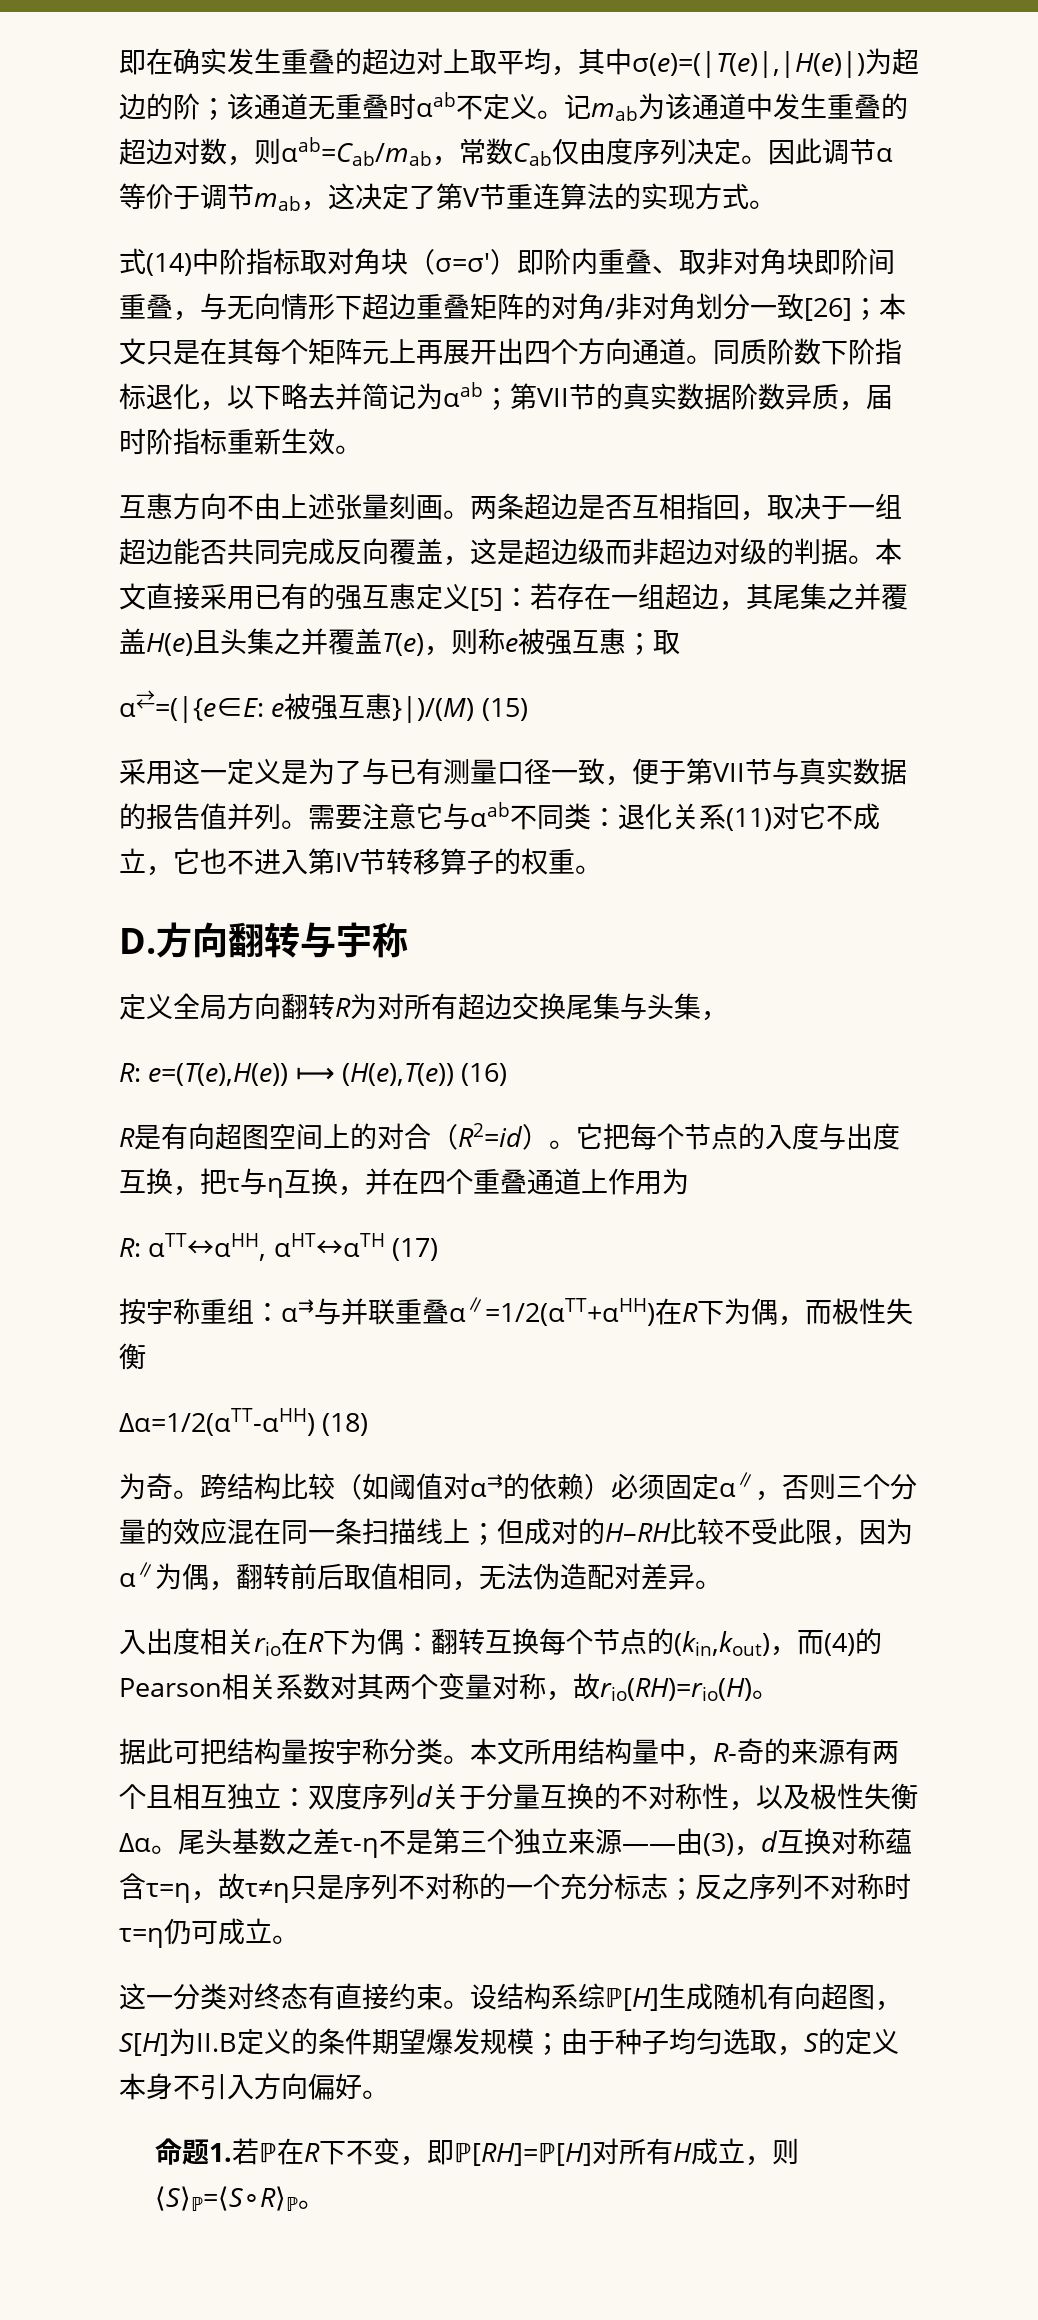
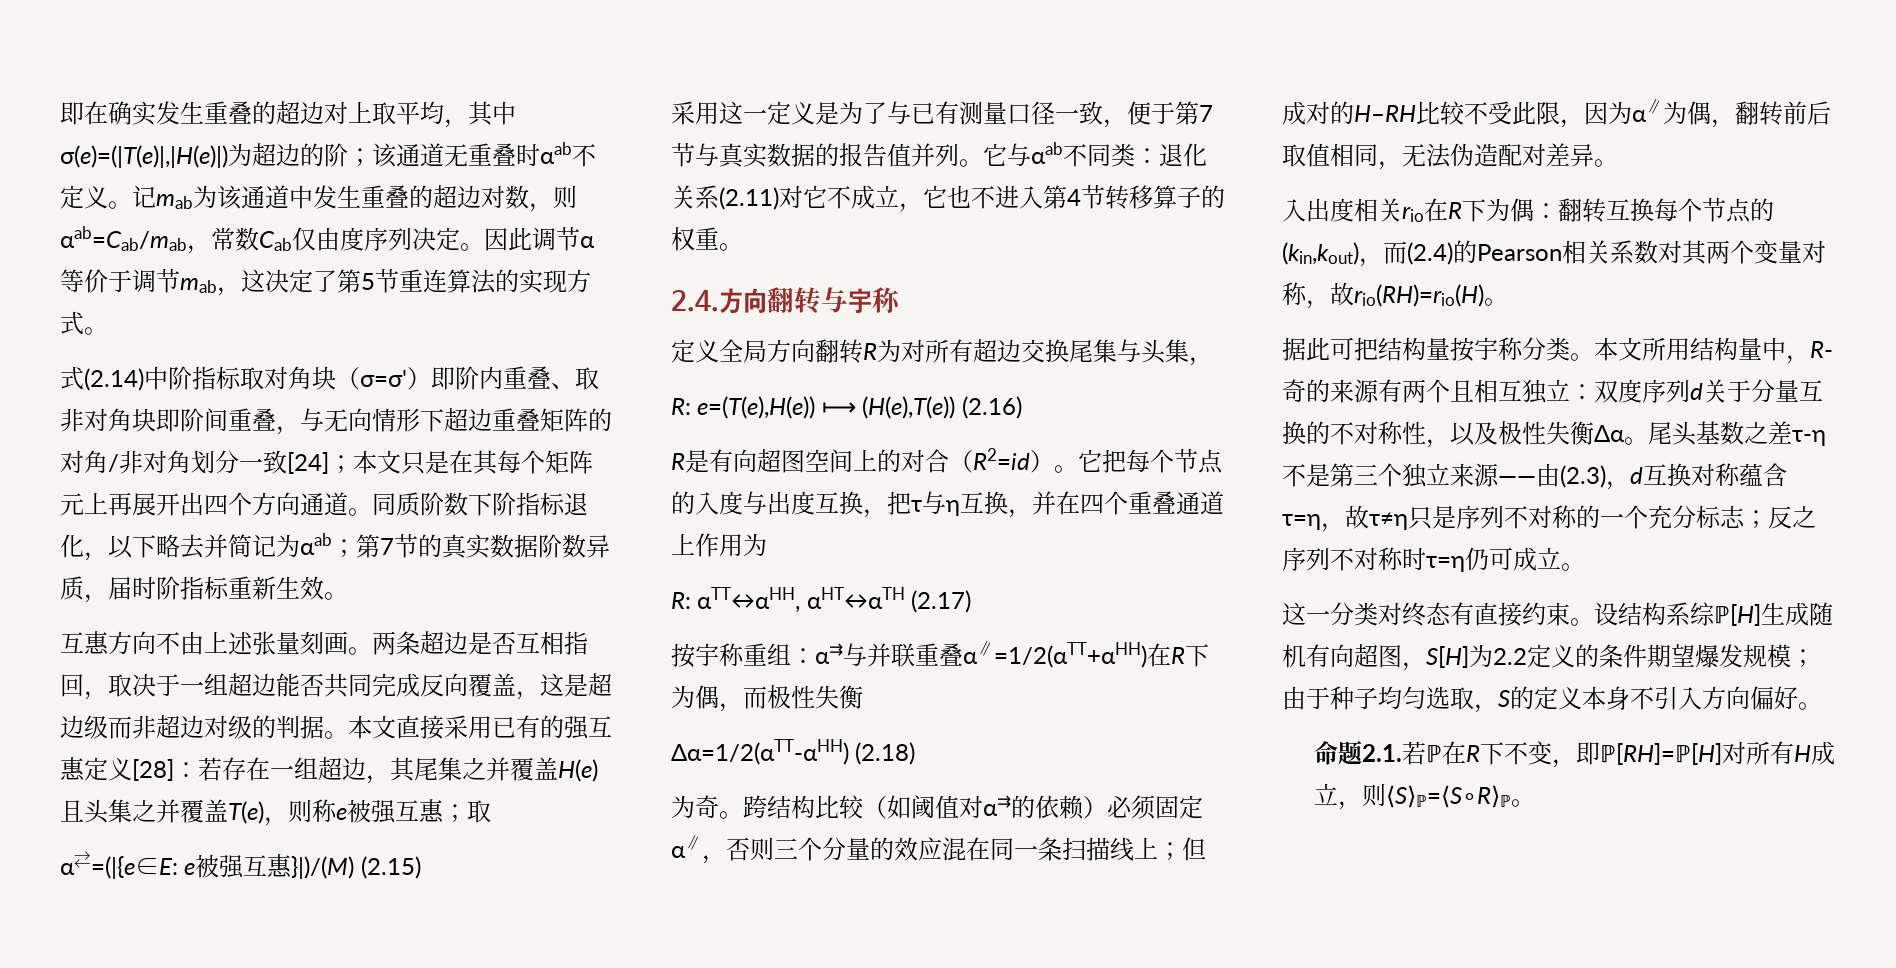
[463,188,480,207] V -> [361,273,375,290] 5
[146,253,192,276] (14) -> [84,368,144,391] (2.14)
[804,298,852,321] [26] -> [287,452,329,474] [24]
[537,388,569,407] VII -> [380,538,394,555] 7
[470,588,503,611] [5] -> [132,759,174,781] [28]
[481,698,528,721] (15) -> [360,856,421,879] (2.15)
[713,763,745,782] VII -> [1199,105,1213,122] 7
[308,803,416,830] 需要注意 -> (983, 163) none
[726,808,772,831] (11) -> [719,187,779,210] (2.11)
[335,853,360,872] IV -> [1067,189,1081,206] 4
[119,928,156,954] D. -> [671,290,719,312] 2.4.
[461,1063,508,1086] (16) -> [961,396,1022,419] (2.16)
[391,1238,438,1261] (17) -> [911,590,972,613] (2.17)
[322,1413,369,1436] (18) -> [855,742,916,765] (2.18)
[824,1633,855,1656] (4) -> [1407,242,1453,265] (2.4)
[703,1833,734,1856] (3) -> [1560,465,1606,488] (2.3)
[196,2033,237,2052] II.B -> [1493,648,1527,665] 2.2
[208,2143,232,2162] 1. -> [1361,744,1402,762] 2.1.

